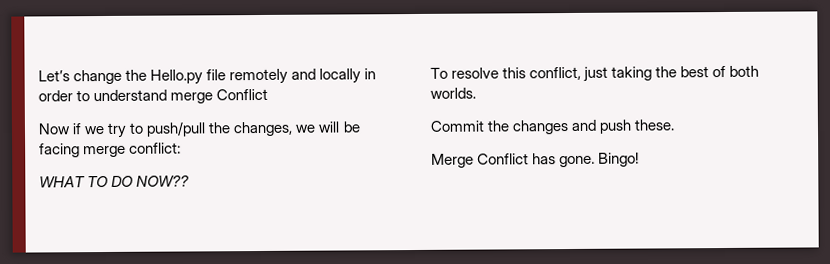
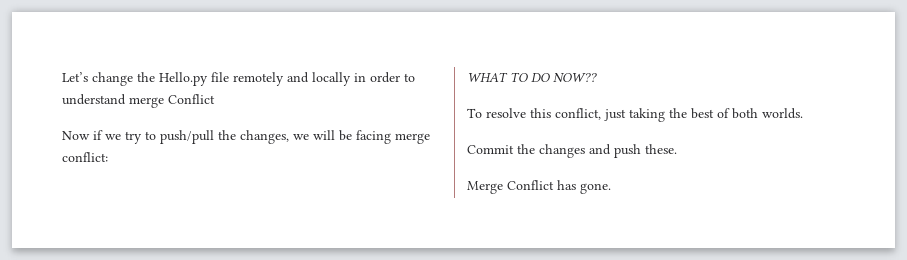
[598,152,640,167] Bingo! -> (611, 188) none

